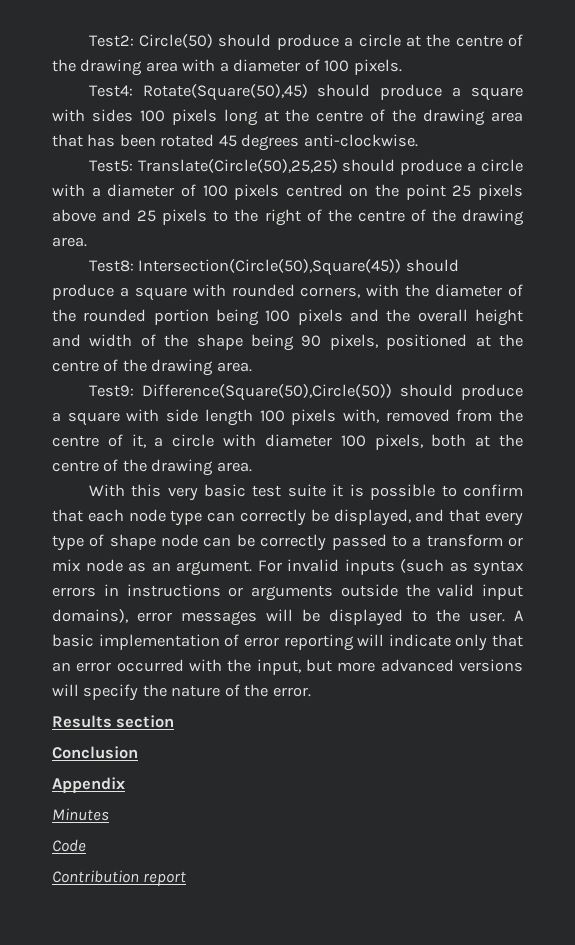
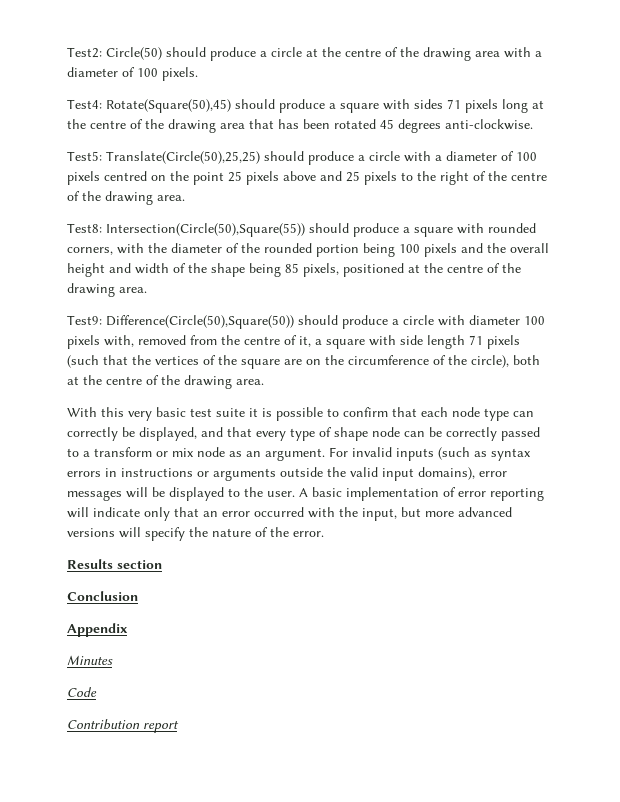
[139,110,165,122] 100 -> [447,99,461,109] 71
[138,259,402,276] Intersection(Circle(50),Square(45)) -> [106,223,305,237] Intersection(Circle(50),Square(55))
[301,335,322,347] 90 -> [285,263,299,273] 85
[141,384,523,401] [52,409,253,426] Difference(Square(50),Circle(50)) should produce a square with side length -> [106,315,520,329] Difference(Circle(50),Square(50)) should produce a circle with diameter
[172,434,423,450] circle with diameter 100 pixels, -> [326,335,520,349] [67,355,509,369] square with side length 71 pixels (such that the vertices of the square are on the circumference of the circle),

